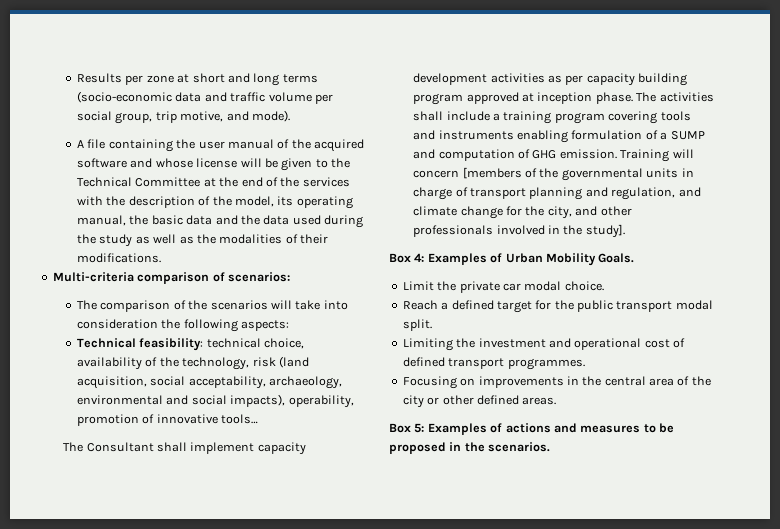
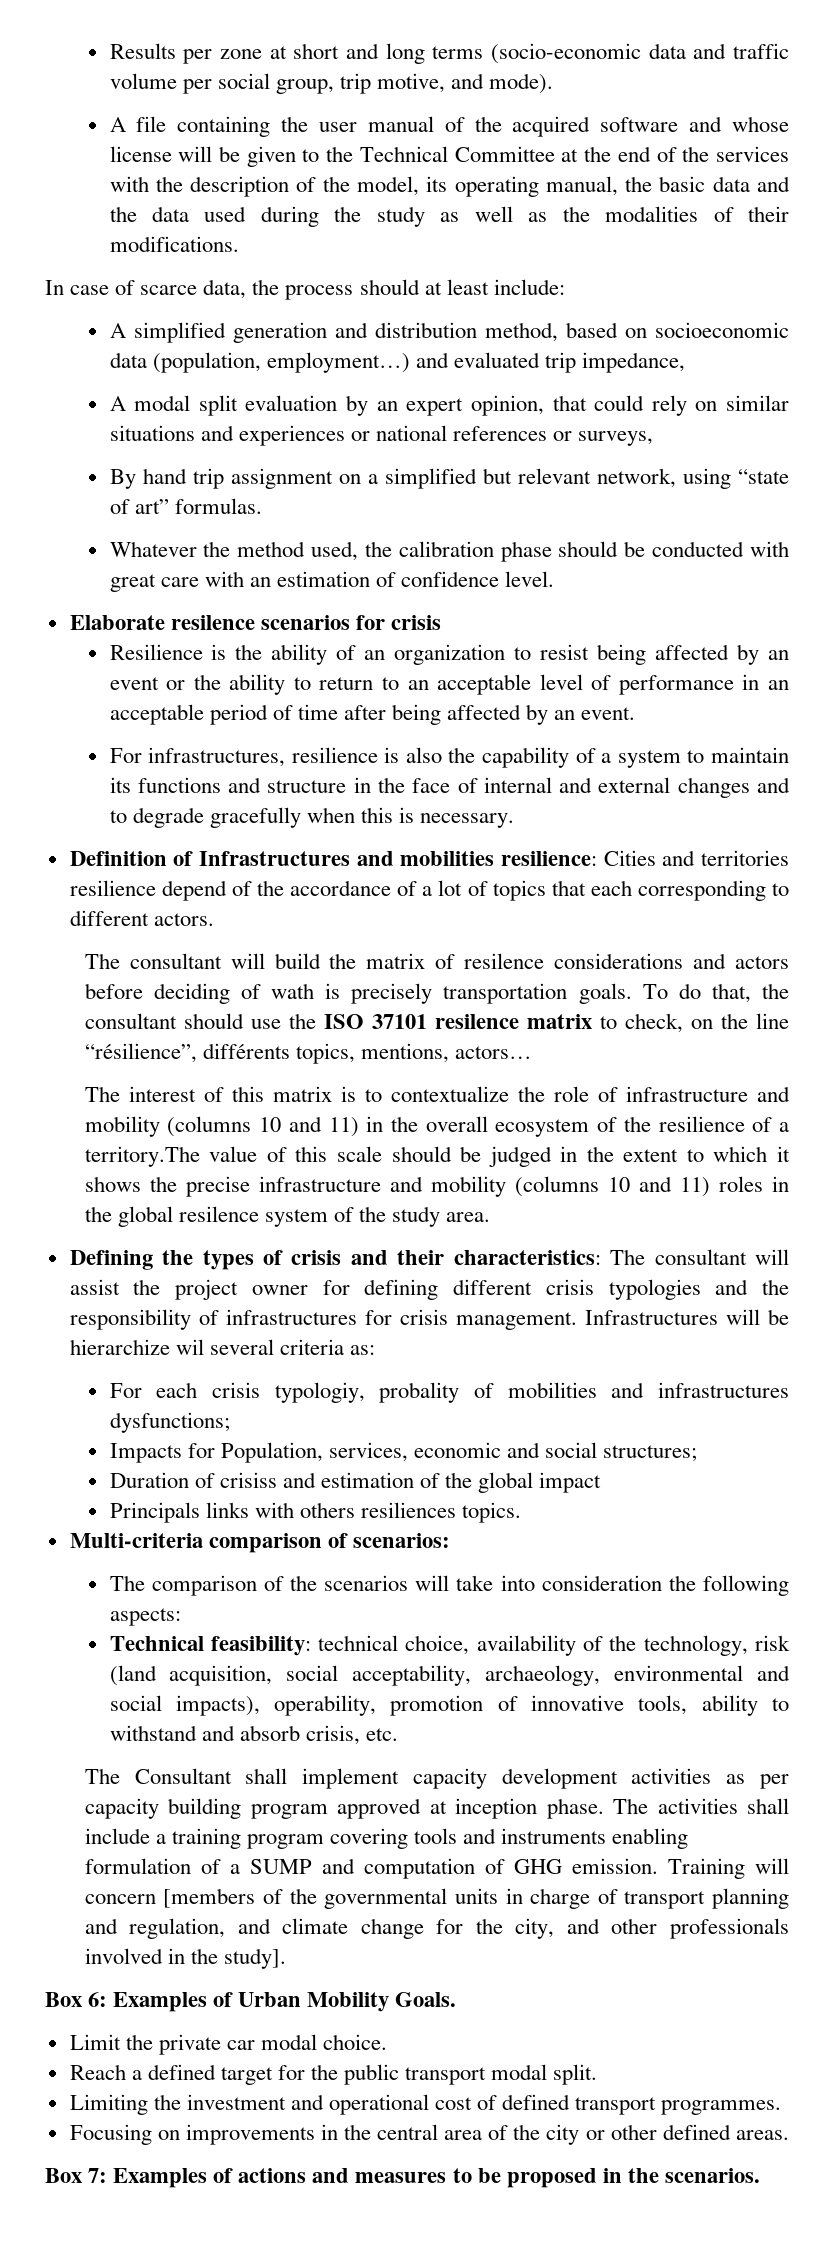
(161, 258) none -> [45,279,565,300] [109,322,789,343] [109,352,685,373] [109,395,789,416] [109,425,654,446] [109,468,790,489] [109,498,262,514] [109,541,790,562] [109,571,555,592] [69,615,442,630] [109,644,790,665] [109,674,790,695] [109,704,636,725] [109,747,789,768] [109,777,791,798] [109,807,514,828] [69,850,789,866] [69,880,789,901] [69,910,214,926] [84,953,789,969] [84,983,789,1004] [84,1013,790,1033] [84,1043,533,1064] [84,1086,791,1102] [84,1116,790,1137] [84,1146,790,1167] [84,1176,790,1197] [84,1206,491,1227] [69,1249,789,1270] [69,1279,790,1300] [69,1309,789,1330] [69,1339,376,1355] [109,1382,789,1403] [109,1412,230,1433] [109,1442,698,1463] [109,1472,602,1493] [109,1502,521,1523] // In case of scarce data, the process should at least include: // A simplified generation and distribution method, based on socioeconomic data (population, employment…) and evaluated trip impedance, // A modal split evaluation by an expert opinion, that could rely on similar situations and experiences or national references or surveys, // By hand trip assignment on a simplified but relevant network, using “state of art” formulas. // Whatever the method used, the calibration phase should be conducted with great care with an estimation of confidence level. // Elaborate resilence scenarios for crisis // Resilience is the ability of an organization to resist being affected by an event or the ability to return to an acceptable level of performance in an acceptable period of time after being affected by an event. // For infrastructures, resilience is also the capability of a system to maintain its functions and structure in the face of internal and external changes and to degrade gracefully when this is necessary. // Definition of Infrastructures and mobilities resilience: Cities and territories resilience depend of the accordance of a lot of topics that each corresponding to different actors. // The consultant will build the matrix of resilence considerations and actors before deciding of wath is precisely transportation goals. To do that, the consultant should use the ISO 37101 resilence matrix to check, on the line “résilience”, différents topics, mentions, actors… // The interest of this matrix is to contextualize the role of infrastructure and mobility (columns 10 and 11) in the overall ecosystem of the resilience of a territory.The value of this scale should be judged in the extent to which it shows the precise infrastructure and mobility (columns 10 and 11) roles in the global resilence system of the study area. // Defining the types of crisis and their characteristics: The consultant will assist the project owner for defining different crisis typologies and the responsibility of infrastructures for crisis management. Infrastructures will be hierarchize wil several criteria as: // For each crisis typologiy, probality of mobilities and infrastructures dysfunctions; // Impacts for Population, services, economic and social structures; // Duration of crisiss and estimation of the global impact // Principals links with others resiliences topics.
[221,414,259,424] tools… -> [638,1695,789,1716] [109,1725,398,1745] tools, ability to withstand and absorb crisis, etc.
[414,253,425,262] 4: -> [88,1992,108,2007] 6:
[414,423,425,433] 5: -> [88,2168,108,2183] 7:

